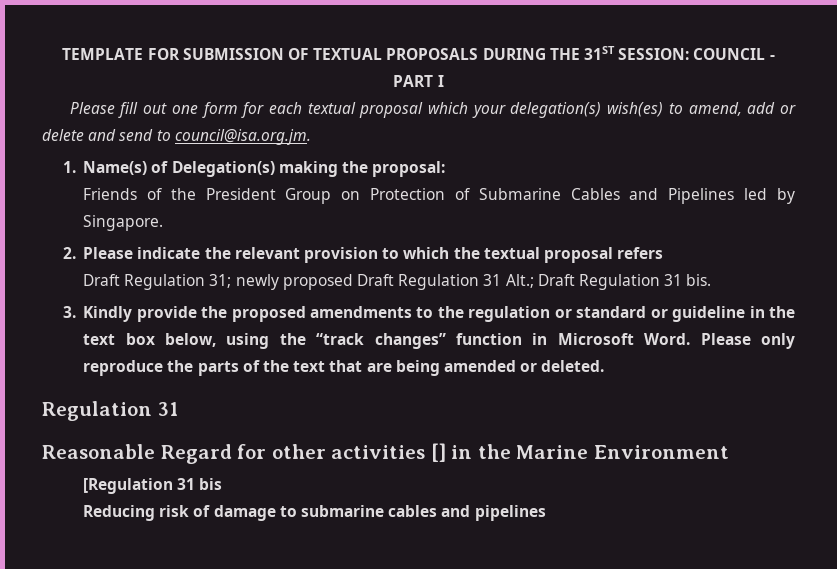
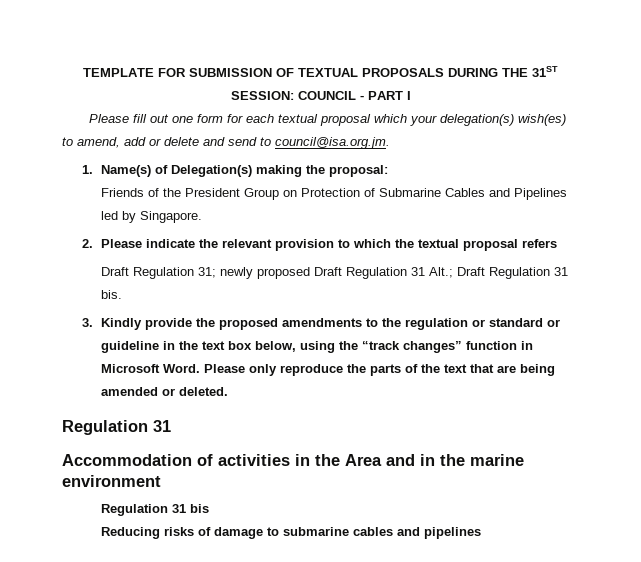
[42,443,729,464] [83,478,174,494] Reasonable Regard for other activities [] in the Marine Environment // [Regulation -> [62,454,524,466] [62,475,161,487] [101,504,169,516] Accommodation of activities in the Area and in the marine environment // Regulation
[159,505,190,517] risk -> [164,527,195,536] risks

